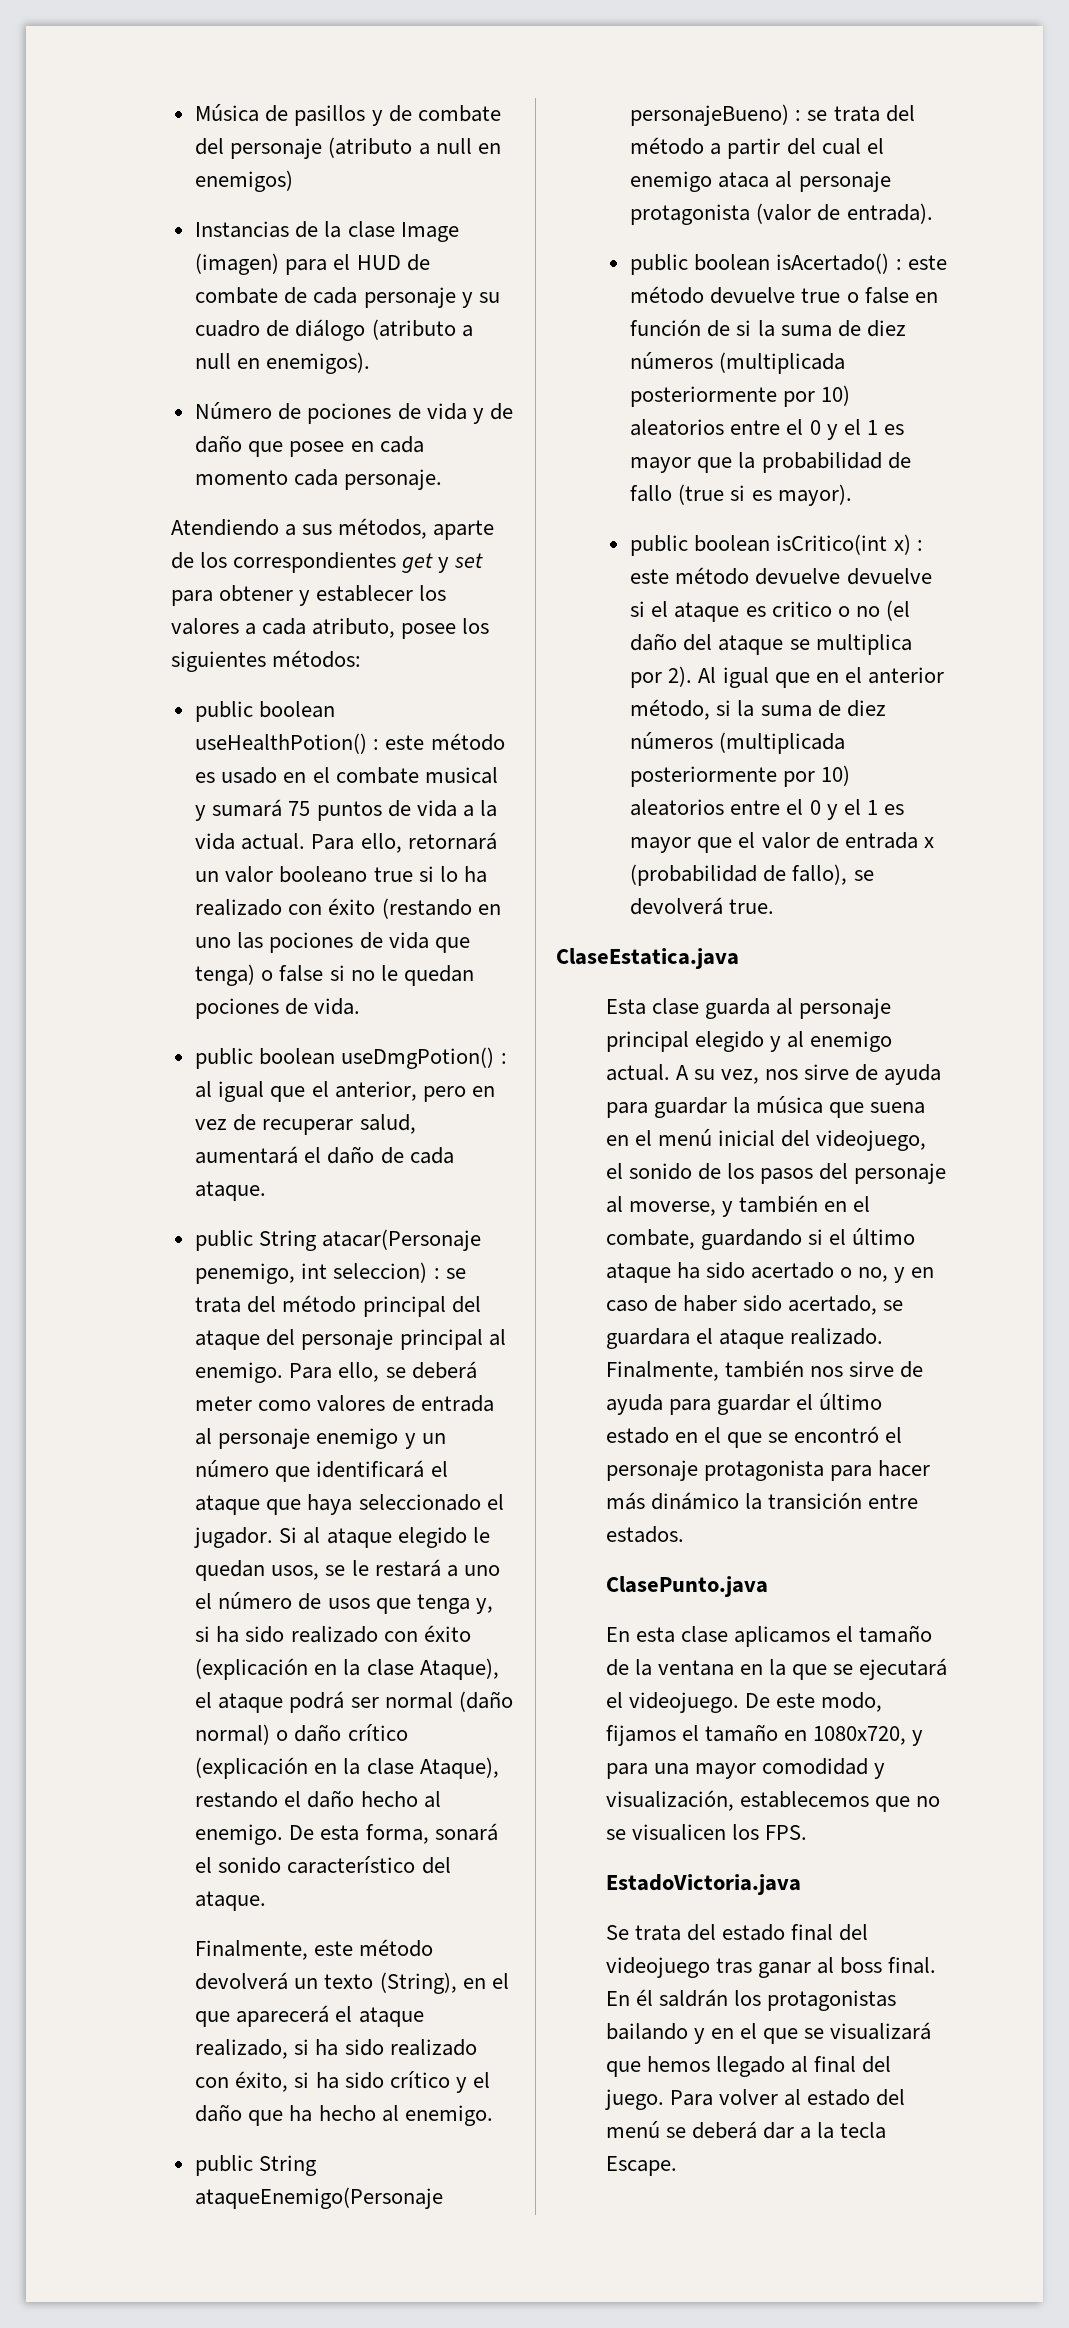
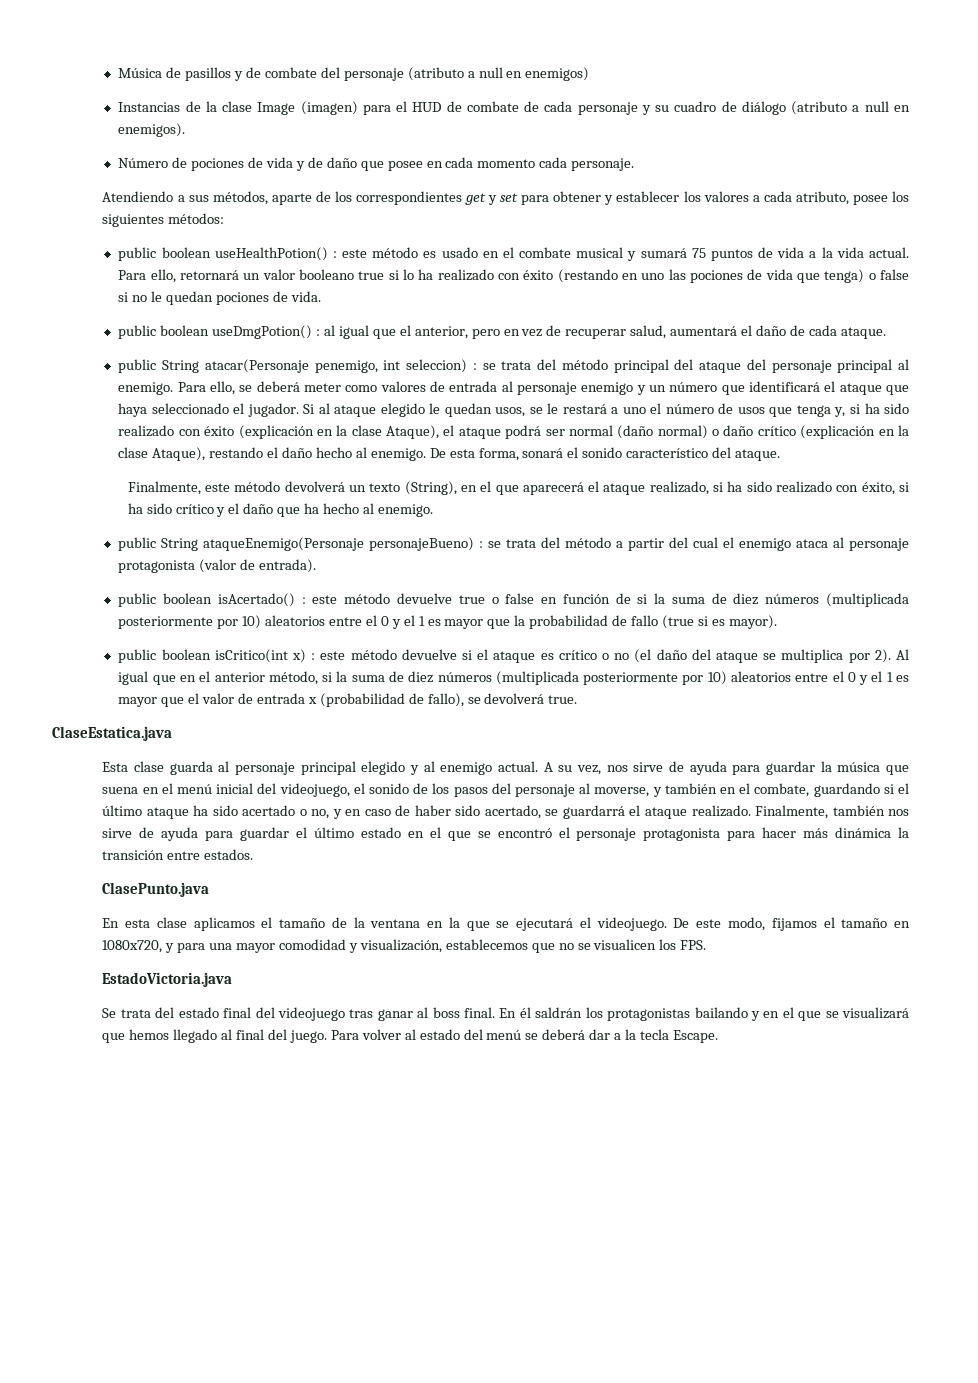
[846,568,932,585] devuelve -> (457, 654) none
[771,601,832,617] critico -> [558,650,597,660] crítico
[605,1328,690,1349] guardara -> [562,805,625,819] guardarrá
[650,1492,739,1510] dinámico -> [835,827,892,838] dinámica

